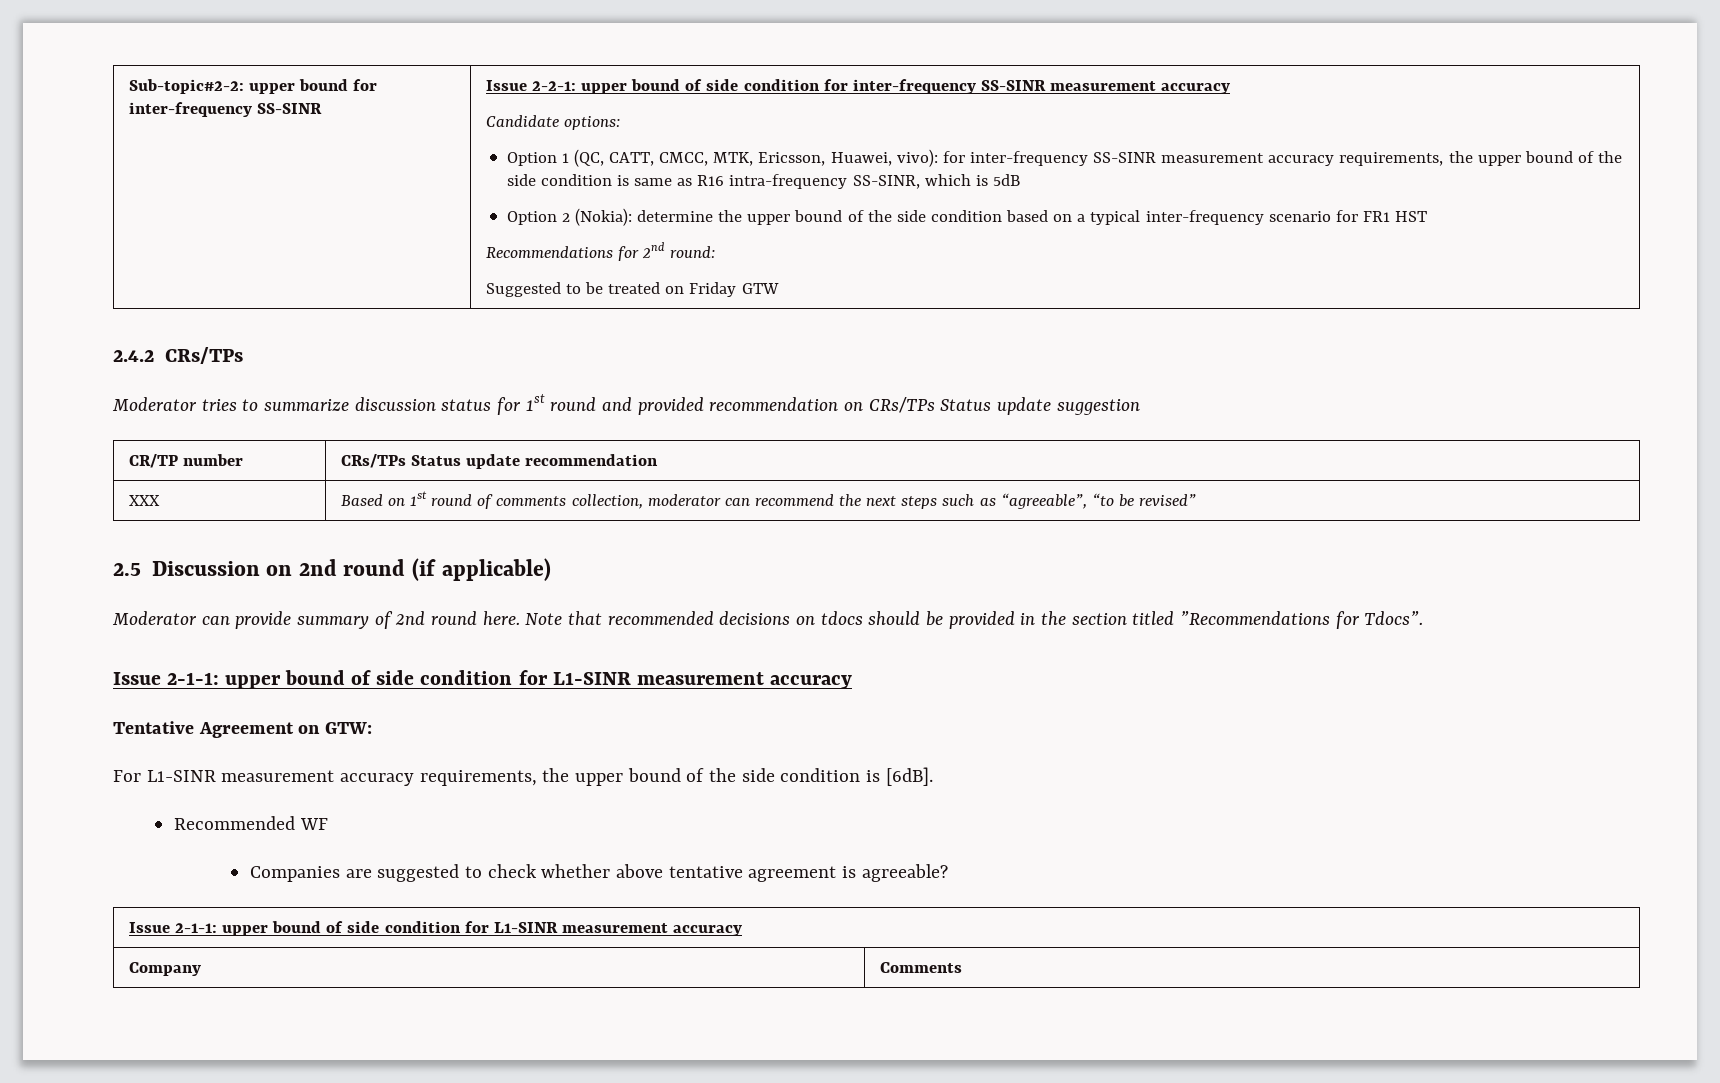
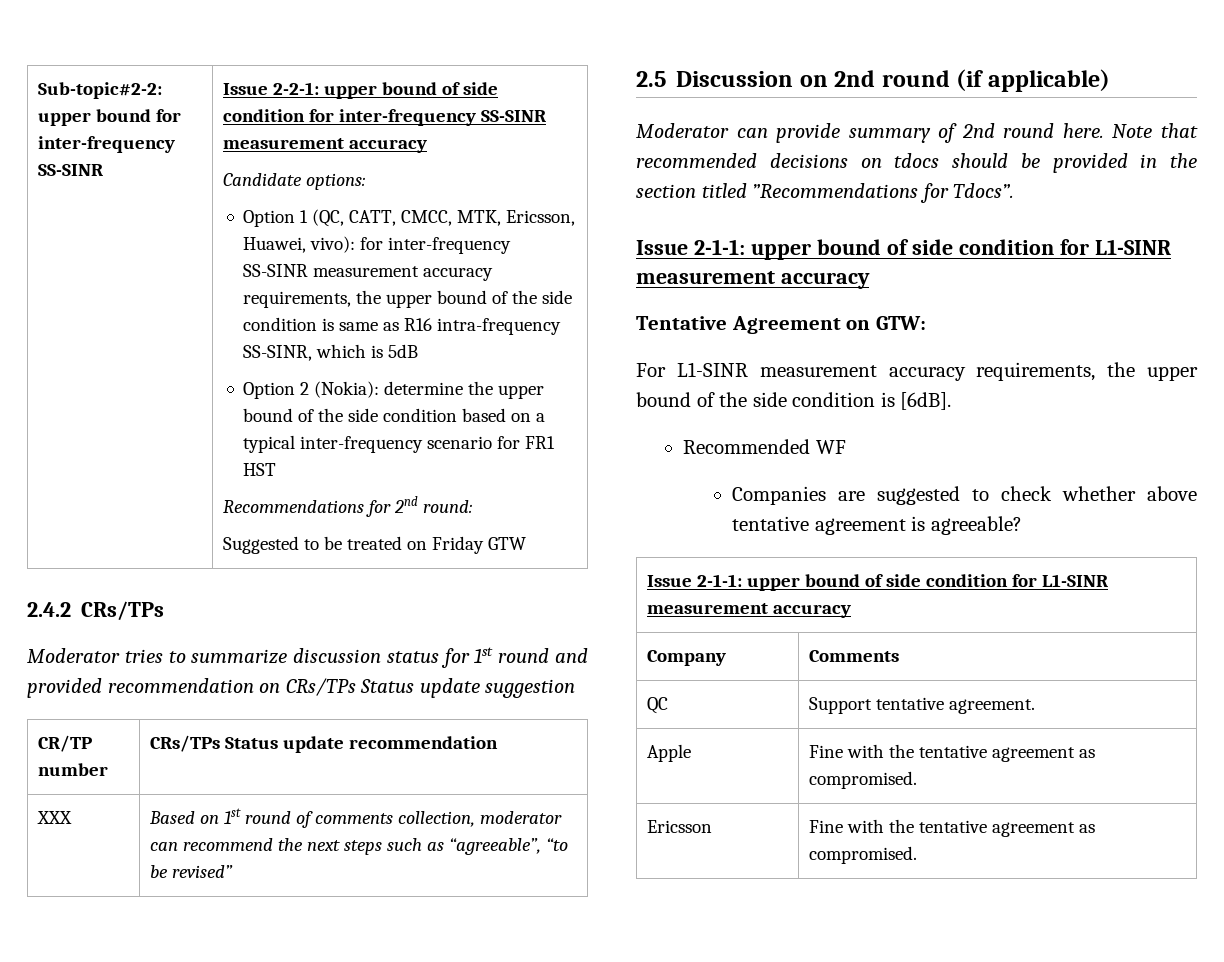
(962, 967) none -> [646,697,668,714] [808,697,1035,714] [646,744,691,762] [808,744,1095,762] [808,771,917,789] [646,820,712,833] [808,819,1095,837] [808,846,917,864] // QC | Support tentative agreement. // Apple | Fine with the tentative agreement as compromised. // Ericsson | Fine with the tentative agreement as compromised.

